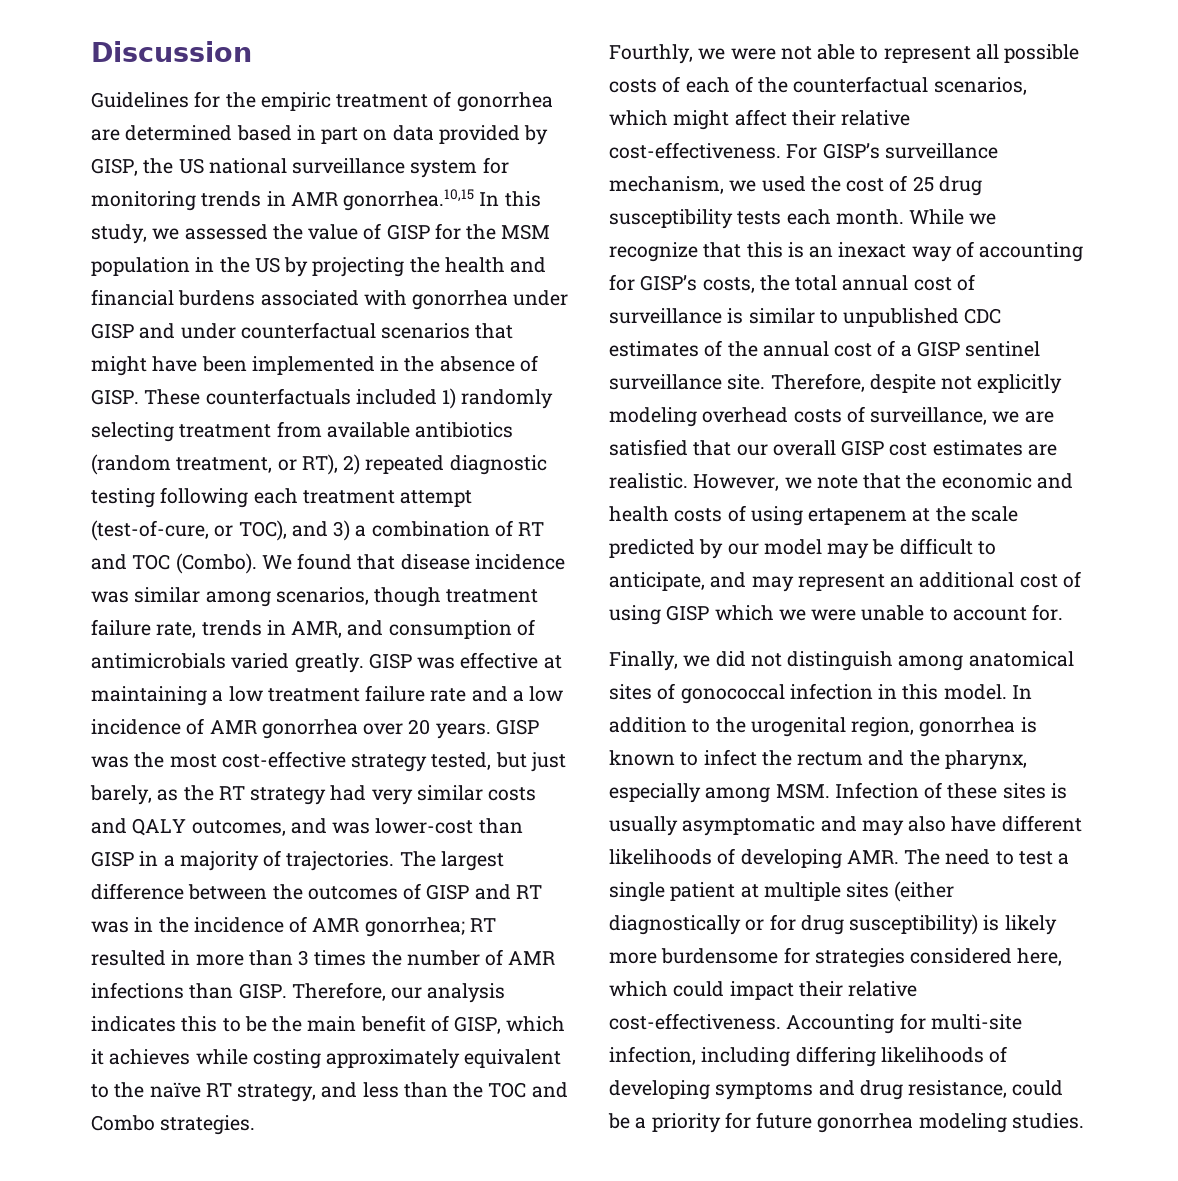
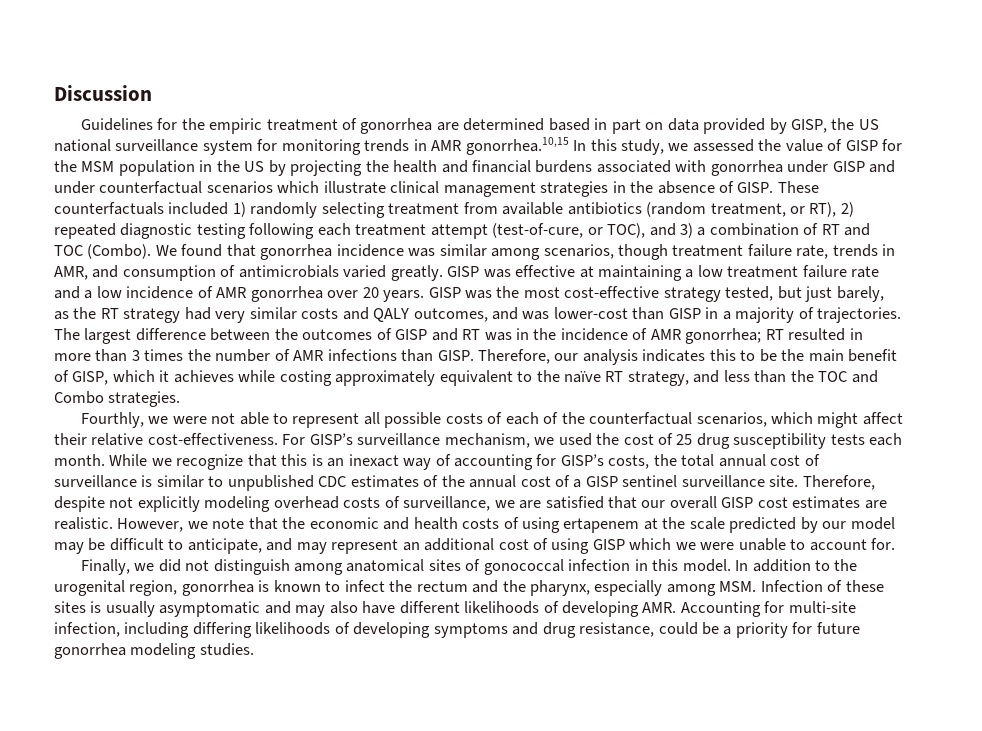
[475,323,514,339] [91,356,375,376] that might have been implemented -> [277,181,609,197] which illustrate clinical management strategies
[400,554,470,570] disease -> [260,244,333,260] gonorrhea
[904,849,1070,865] [609,881,955,902] [609,914,1057,935] [609,947,1063,968] [609,981,918,1000] [609,1013,781,1030] The need to test a single patient at multiple sites (either diagnostically or for drug susceptibility) is likely more burdensome for strategies considered here, which could impact their relative cost-effectiveness. -> (677, 607) none

